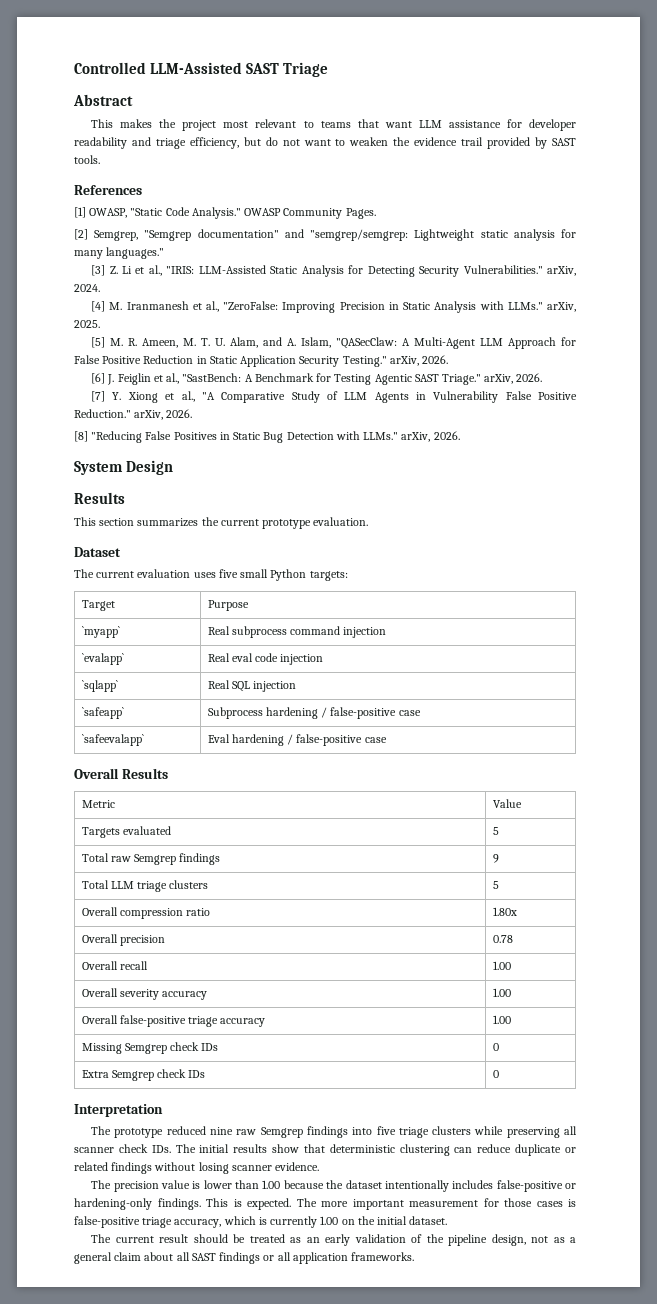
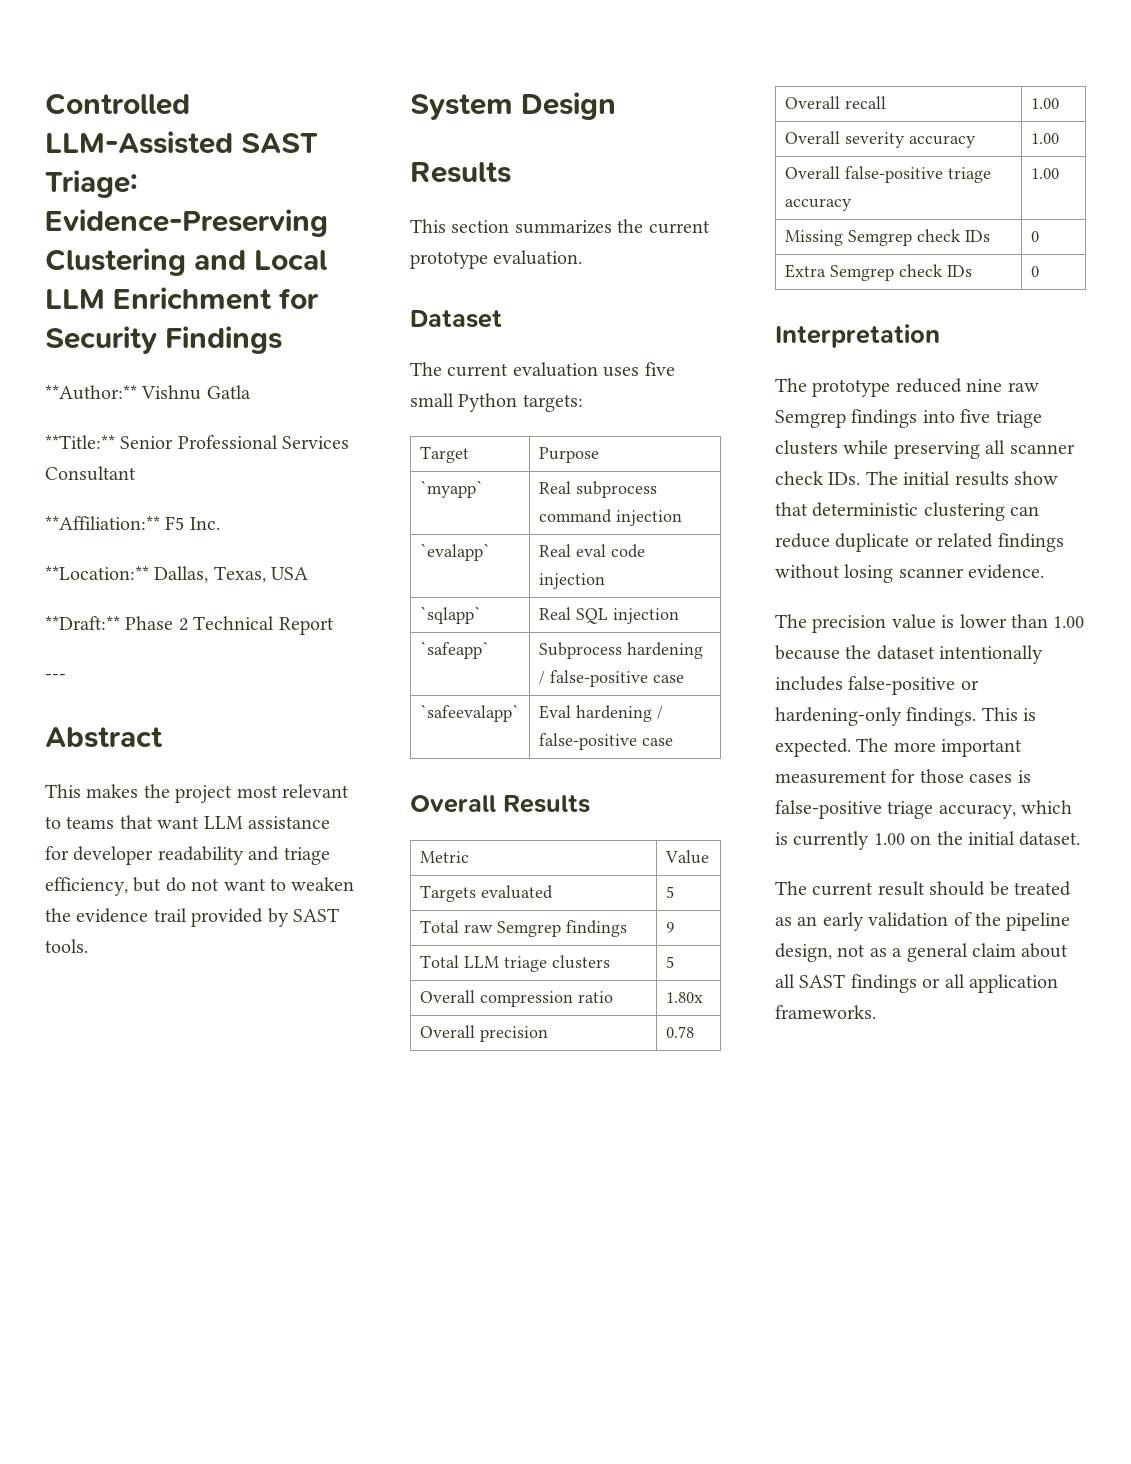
[283,62,329,77] Triage -> [45,170,138,198] [45,209,328,237] [45,248,328,276] [45,287,320,310] [45,326,283,354] [45,385,251,400] [45,435,350,449] [45,466,136,481] [45,516,220,530] [45,566,309,583] [45,616,334,635] [45,674,66,680] Triage: Evidence-Preserving Clustering and Local LLM Enrichment for Security Findings // **Author:** Vishnu Gatla // **Title:** Senior Professional Services Consultant // **Affiliation:** F5 Inc. // **Location:** Dallas, Texas, USA // **Draft:** Phase 2 Technical Report // ---
[74,185,142,195] [74,207,376,219] [74,229,576,241] [74,247,165,259] [91,265,576,277] [74,284,100,292] [91,301,577,313] [74,320,100,328] [91,337,577,349] [74,355,449,367] [91,373,543,385] [91,391,577,403] [74,409,193,420] [74,431,460,443] // References // [1] OWASP, "Static Code Analysis." OWASP Community Pages. // [2] Semgrep, "Semgrep documentation" and "semgrep/semgrep: Lightweight static analysis for many languages." // [3] Z. Li et al., "IRIS: LLM-Assisted Static Analysis for Detecting Security Vulnerabilities." arXiv, 2024. // [4] M. Iranmanesh et al., "ZeroFalse: Improving Precision in Static Analysis with LLMs." arXiv, 2025. // [5] M. R. Ameen, M. T. U. Alam, and A. Islam, "QASecClaw: A Multi-Agent LLM Approach for False Positive Reduction in Static Application Security Testing." arXiv, 2026. // [6] J. Feiglin et al., "SastBench: A Benchmark for Testing Agentic SAST Triage." arXiv, 2026. // [7] Y. Xiong et al., "A Comparative Study of LLM Agents in Vulnerability False Positive Reduction." arXiv, 2026. // [8] "Reducing False Positives in Static Bug Detection with LLMs." arXiv, 2026. -> (88, 946) none

